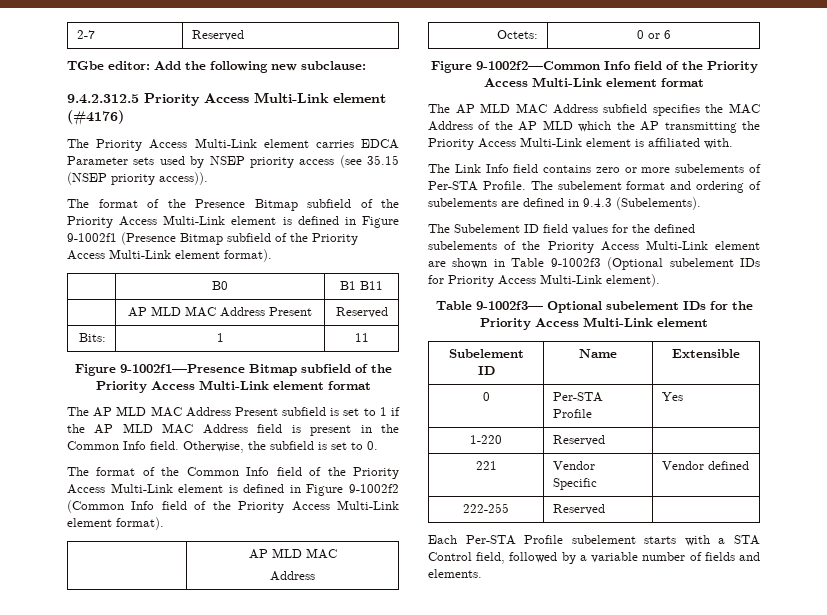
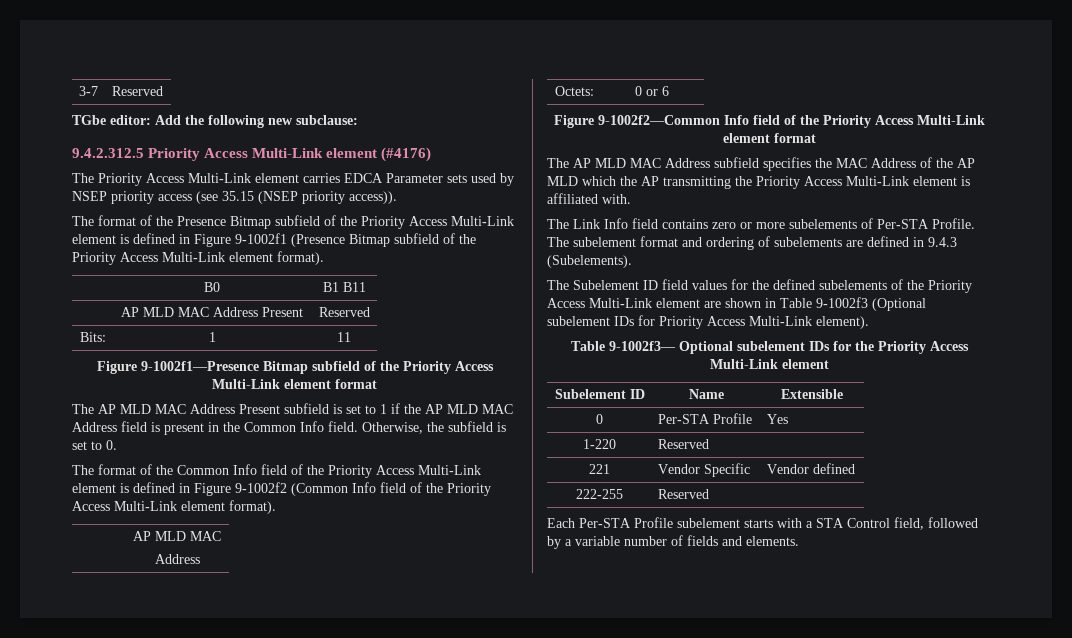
[77,30,96,39] 2-7 -> [78,86,98,96] 3-7

